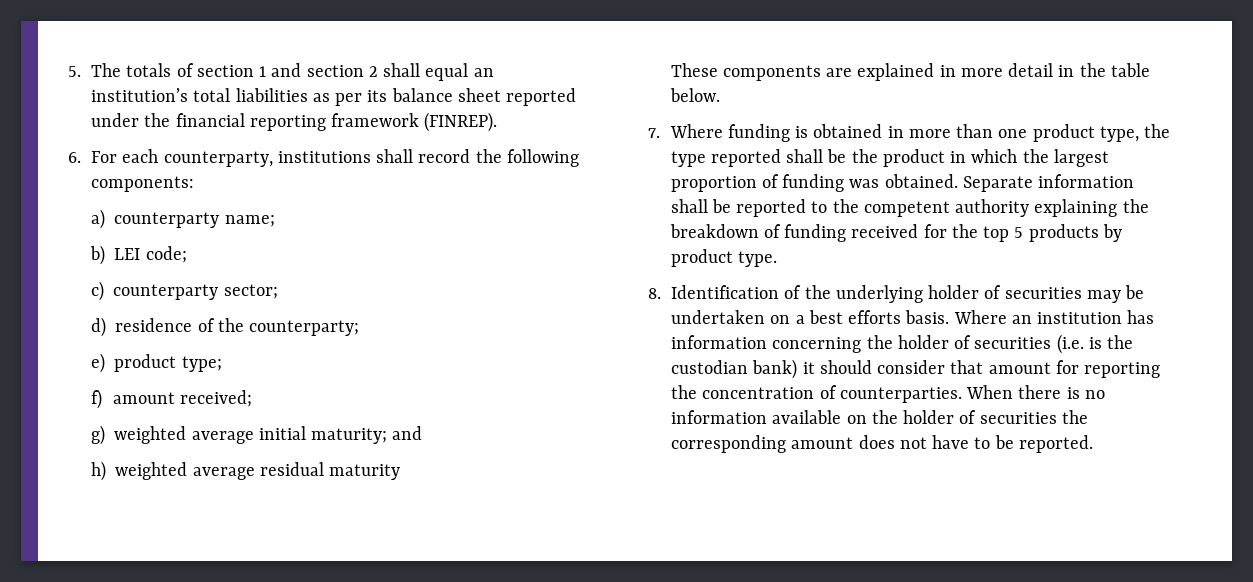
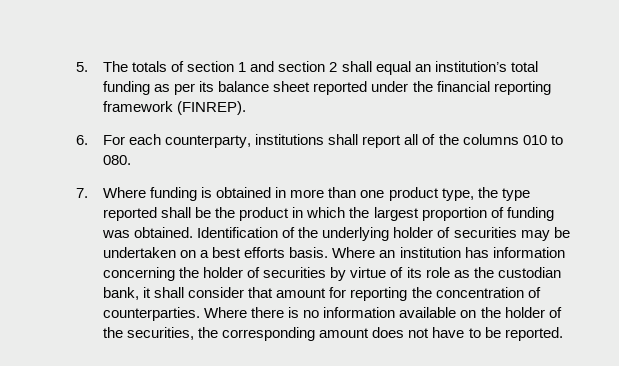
[235,88,308,102] liabilities -> [103,81,151,95] funding
[418,149,579,167] [90,176,194,192] [90,209,275,229] [89,245,187,265] [90,281,278,301] [90,317,360,337] [90,353,222,373] [90,389,253,409] [90,425,423,445] [90,461,401,481] [670,63,1150,81] [669,88,720,102] record the following components: // a) counterparty name; // b) LEI code; // c) counterparty sector; // d) residence of the counterparty; // e) product type; // f) amount received; // g) weighted average initial maturity; and // h) weighted average residual maturity // These components are explained in more detail in the table below. -> [362,134,563,148] [103,155,132,165] report all of the columns 010 to 080.
[962,174,1135,192] [670,199,1149,217] [669,224,1122,242] [670,249,777,267] [648,288,662,299] Separate information shall be reported to the competent authority explaining the breakdown of funding received for the top 5 products by product type. // 8. -> (194, 232) none
[1056,334,1134,354] [670,359,872,379] (i.e. is the custodian bank) it should -> [330,267,561,281] [103,287,185,300] by virtue of its role as the custodian bank, it shall
[966,385,1014,399] When -> [204,307,248,318] Where
[979,412,1057,424] securities -> [103,327,195,340] the securities,

